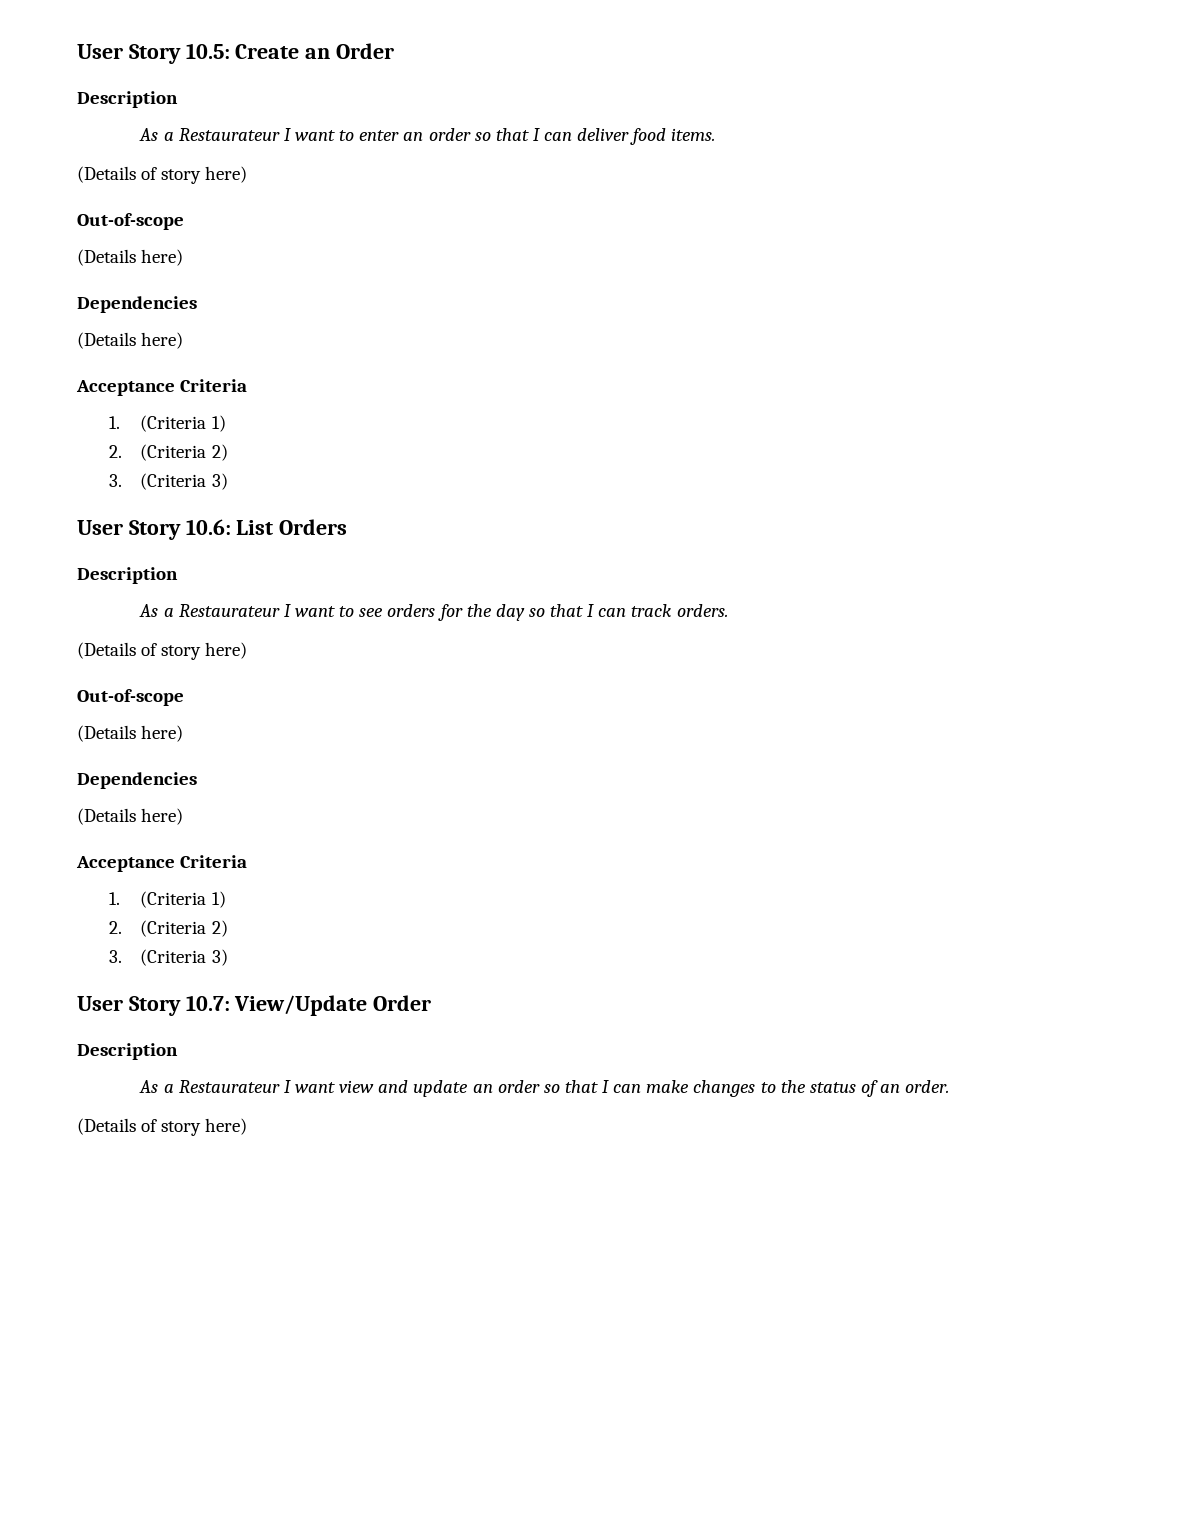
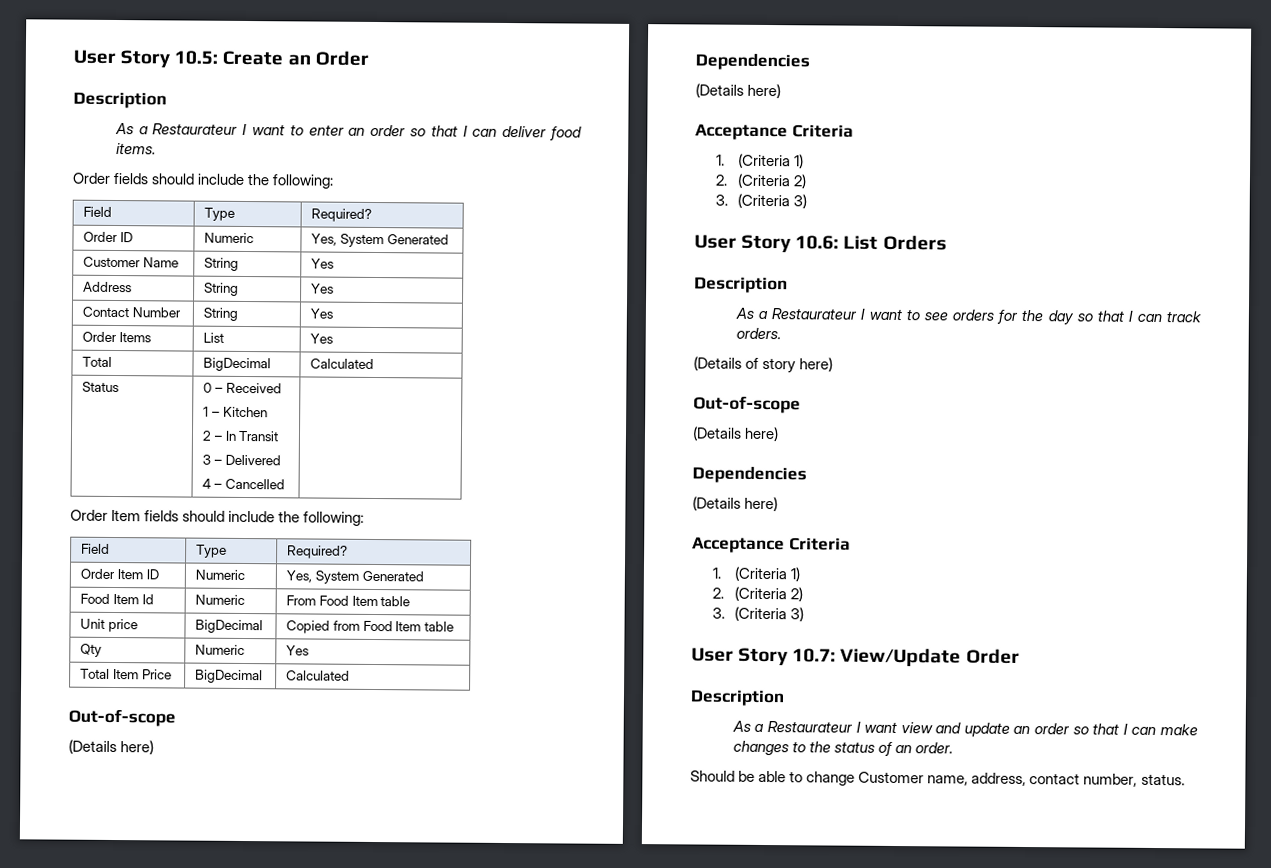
[77,166,248,184] (Details of story here) -> [72,172,334,189] [83,206,113,217] [204,207,236,221] [311,208,373,222] [83,231,133,243] [204,232,255,244] [311,233,449,248] [83,256,179,268] [204,257,240,271] [311,258,335,269] [83,281,133,293] [204,282,240,296] [311,283,335,294] [82,306,181,318] [203,307,239,321] [310,308,334,319] [82,331,151,343] [203,332,225,343] [310,333,334,344] [82,356,113,367] [203,357,272,372] [310,358,375,369] [82,381,120,393] [203,382,282,394] [203,406,268,418] [202,430,280,442] [202,454,281,466] [202,478,285,490] [70,509,365,526] [81,543,111,554] [196,544,228,558] [287,545,349,559] [80,568,159,580] [195,569,246,581] [286,570,424,584] [80,593,154,605] [195,594,246,606] [286,595,411,607] [80,618,138,633] [195,619,264,634] [286,620,454,634] [80,643,103,657] [195,644,246,656] [286,645,310,656] [80,668,172,680] [195,669,264,684] [286,670,351,681] Order fields should include the following: // Field | Type | Required? // Order ID | Numeric | Yes, System Generated // Customer Name | String | Yes // Address | String | Yes // Contact Number | String | Yes // Order Items | List | Yes // Total | BigDecimal | Calculated // Status | 0 – Received // 1 – Kitchen // 2 – In Transit // 3 – Delivered // 4 – Cancelled | // Order Item fields should include the following: // Field | Type | Required? // Order Item ID | Numeric | Yes, System Generated // Food Item Id | Numeric | From Food Item table // Unit price | BigDecimal | Copied from Food Item table // Qty | Numeric | Yes // Total Item Price | BigDecimal | Calculated
[77,1118,248,1136] (Details of story here) -> [690,770,1185,787] Should be able to change Customer name, address, contact number, status.

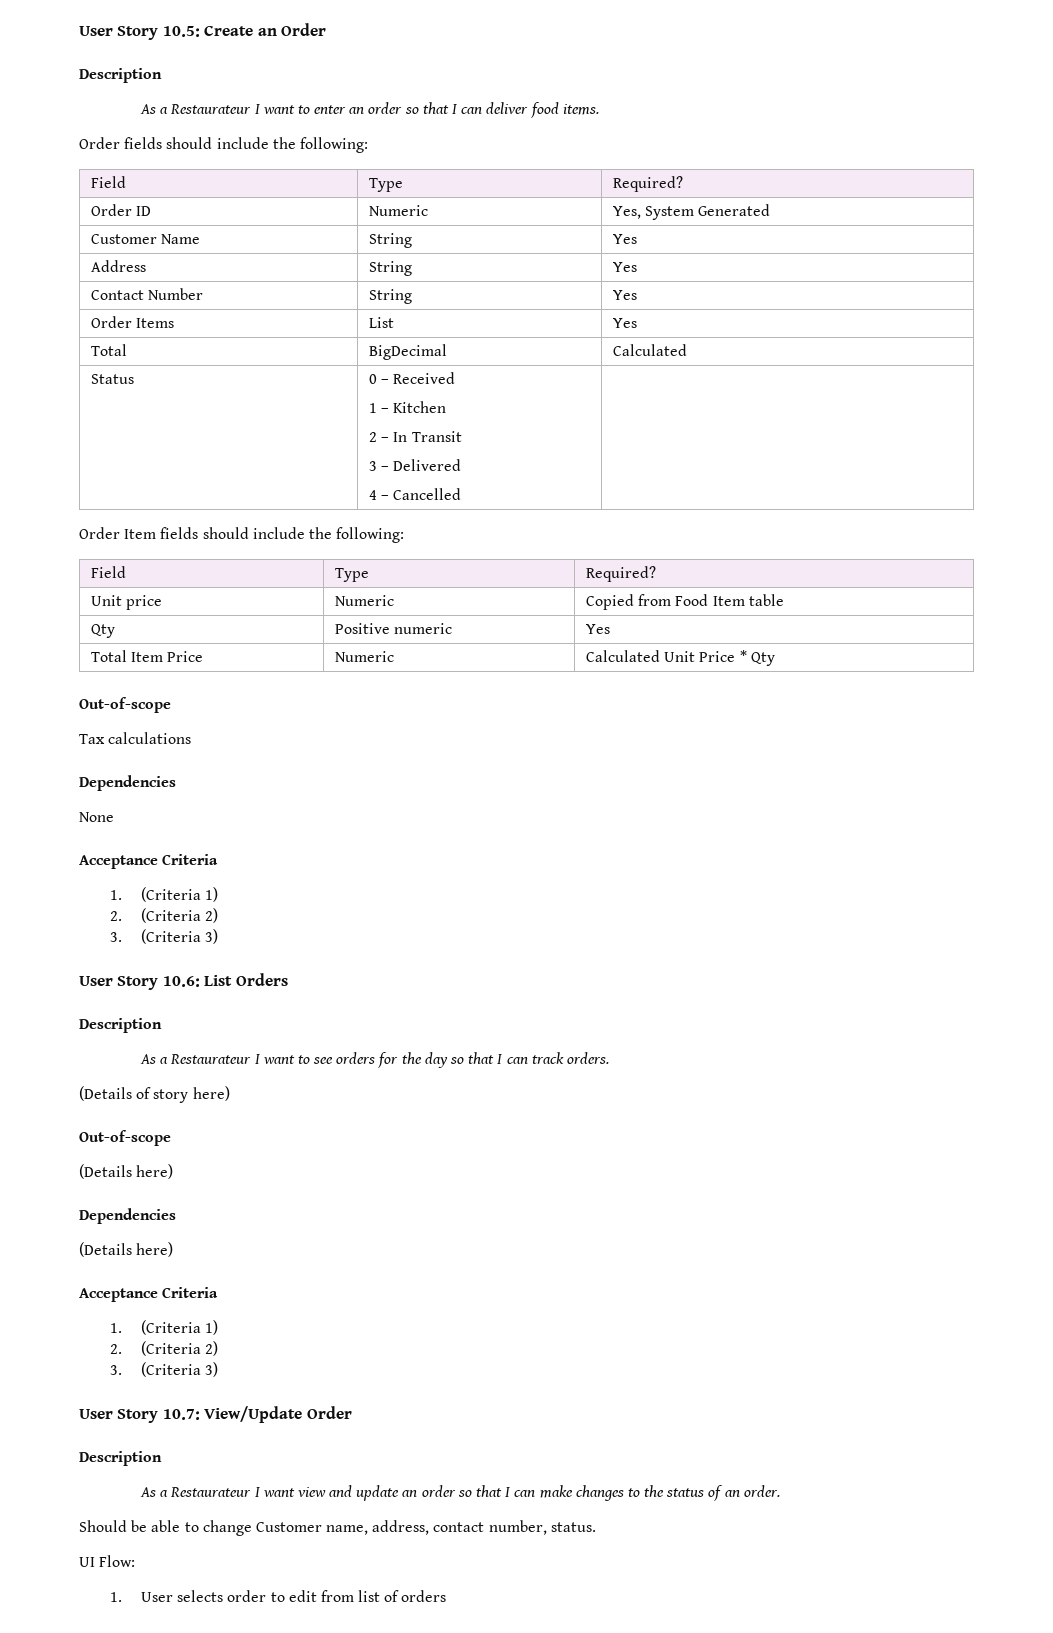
[80,568,159,580] [195,569,246,581] [286,570,424,584] [80,593,154,605] [195,594,246,606] [286,595,411,607] // Order Item ID | Numeric | Yes, System Generated // Food Item Id | Numeric | From Food Item table -> (657, 574) none
[195,619,264,634] BigDecimal -> [335,595,395,606] Numeric
[195,644,246,656] Numeric -> [335,623,453,634] Positive numeric
[195,669,264,684] [286,670,351,681] [68,708,176,727] [68,739,155,755] [695,53,810,71] [695,83,782,99] BigDecimal | Calculated // Out-of-scope // (Details here) // Dependencies // (Details here) -> [335,651,395,662] [586,650,775,666] [79,697,171,713] [79,732,192,744] [79,775,176,791] [79,812,114,822] Numeric | Calculated Unit Price * Qty // Out-of-scope // Tax calculations // Dependencies // None
(1185, 779) none -> [79,1555,136,1567] [109,1590,447,1602] // UI Flow: // 1. User selects order to edit from list of orders

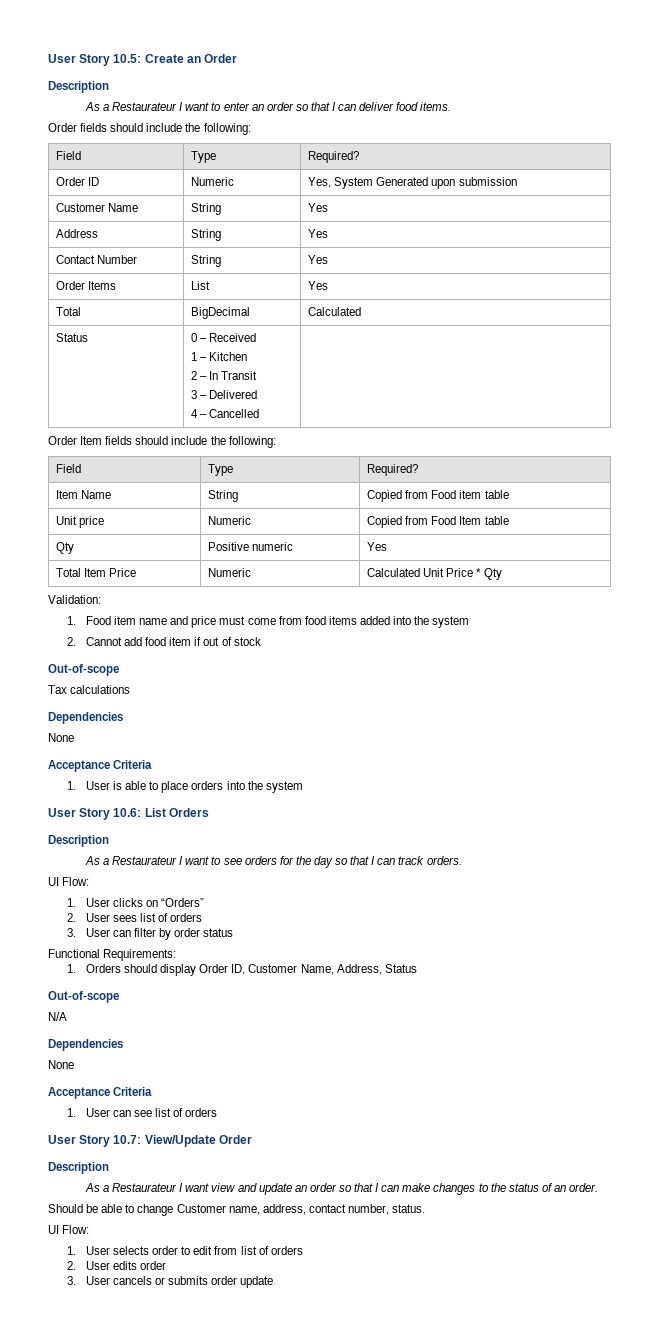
(771, 210) none -> [431,177,517,189] upon submission
(657, 574) none -> [56,490,112,499] [208,490,239,502] [367,490,509,502] // Item Name | String | Copied from Food item table
(775, 659) none -> [48,595,101,604] [66,616,470,628] [66,637,261,646] // Validation: // 1. Food item name and price must come from food items added into the system // 2. Cannot add food item if out of stock
[140,887,219,902] [109,908,219,923] [109,929,219,944] (Criteria 1) // 2. (Criteria 2) // 3. (Criteria 3) -> [85,781,303,793] User is able to place orders into the system
[79,1086,230,1103] [79,1130,171,1146] [79,1164,174,1179] [79,1208,176,1224] [79,1242,174,1257] [79,1287,219,1302] [109,1320,219,1335] [109,1341,219,1356] [109,1362,219,1377] (Details of story here) // Out-of-scope // (Details here) // Dependencies // (Details here) // Acceptance Criteria // 1. (Criteria 1) // 2. (Criteria 2) // 3. (Criteria 3) -> [48,877,90,886] [66,898,205,907] [66,913,203,922] [66,928,234,940] [48,949,177,961] [66,964,417,976] [48,991,119,1003] [48,1012,67,1021] [48,1039,123,1051] [48,1060,74,1069] [48,1087,153,1099] [66,1108,218,1117] UI Flow: // 1. User clicks on “Orders” // 2. User sees list of orders // 3. User can filter by order status // Functional Requirements: // 1. Orders should display Order ID, Customer Name, Address, Status // Out-of-scope // N/A // Dependencies // None // Acceptance Criteria // 1. User can see list of orders
(447, 1596) none -> [66,1261,167,1270] [66,1276,274,1288] // 2. User edits order // 3. User cancels or submits order update

